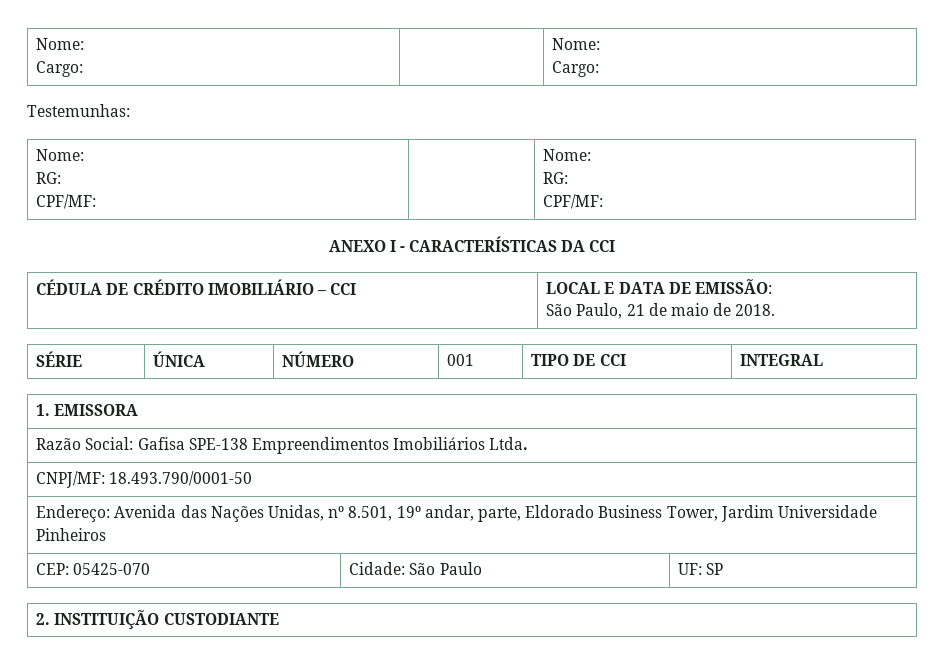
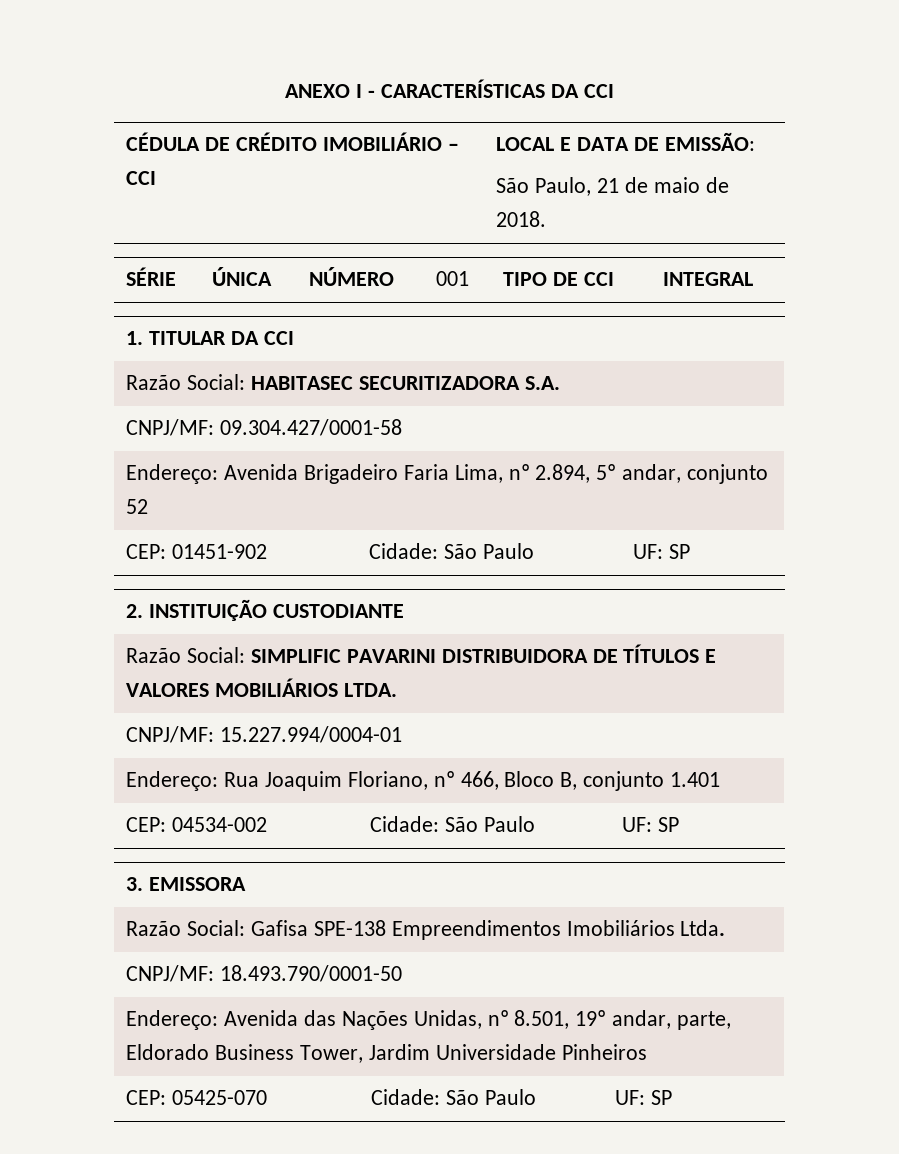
[36,38,85,50] [36,61,84,77] [552,38,601,50] [552,61,600,77] [27,104,130,117] [36,149,85,161] [36,172,62,184] [36,194,97,209] [543,149,592,161] [543,172,569,184] [543,194,604,209] Nome: // Cargo: | | Nome: // Cargo: // Testemunhas: // Nome: // RG: // CPF/MF: | | Nome: // RG: // CPF/MF: // -> (285, 91) none
(51, 410) none -> [149,331,294,345] [126,374,560,390] [126,419,403,436] [126,464,768,484] [126,499,149,514] [126,544,268,559] [369,543,535,559] [633,544,691,559] [126,599,405,621] [126,644,717,663] [126,678,398,697] [126,726,403,743] [126,771,720,791] [126,817,268,832] [370,816,536,832] [622,817,680,832] [126,877,144,891] TITULAR DA CCI // Razão Social: HABITASEC SECURITIZADORA S.A. // CNPJ/MF: 09.304.427/0001-58 // Endereço: Avenida Brigadeiro Faria Lima, nº 2.894, 5º andar, conjunto 52 // CEP: 01451-902 | Cidade: São Paulo | UF: SP // 2. INSTITUIÇÃO CUSTODIANTE // Razão Social: SIMPLIFIC PAVARINI DISTRIBUIDORA DE TÍTULOS E VALORES MOBILIÁRIOS LTDA. // CNPJ/MF: 15.227.994/0004-01 // Endereço: Rua Joaquim Floriano, nº 466, Bloco B, conjunto 1.401 // CEP: 04534-002 | Cidade: São Paulo | UF: SP // 3.
[36,610,279,630] // 2. INSTITUIÇÃO CUSTODIANTE -> (673, 1097) none

